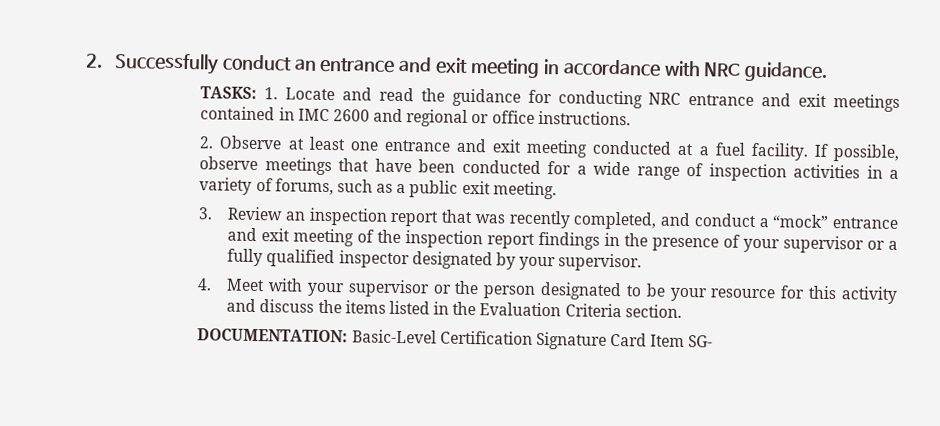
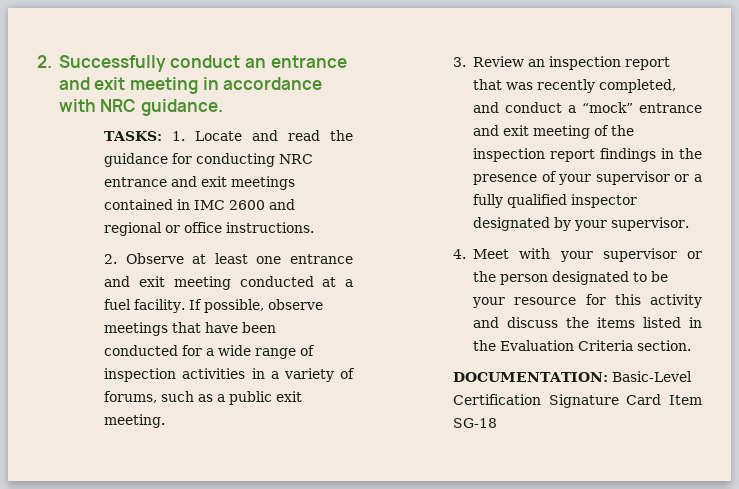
[688,335,714,348] SG- -> [453,418,498,428] SG-18

